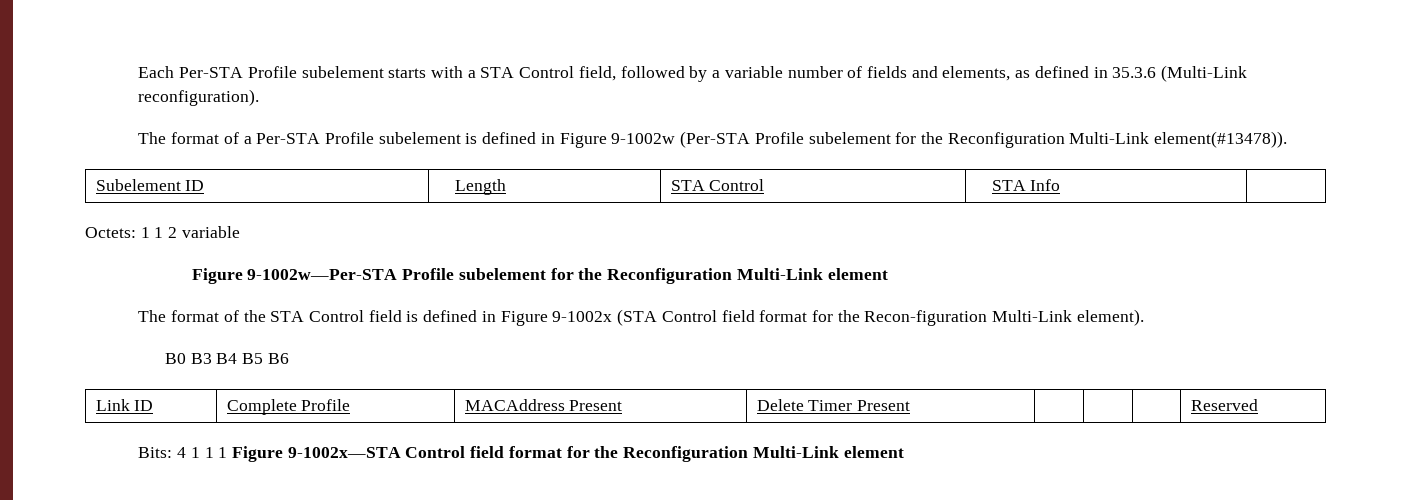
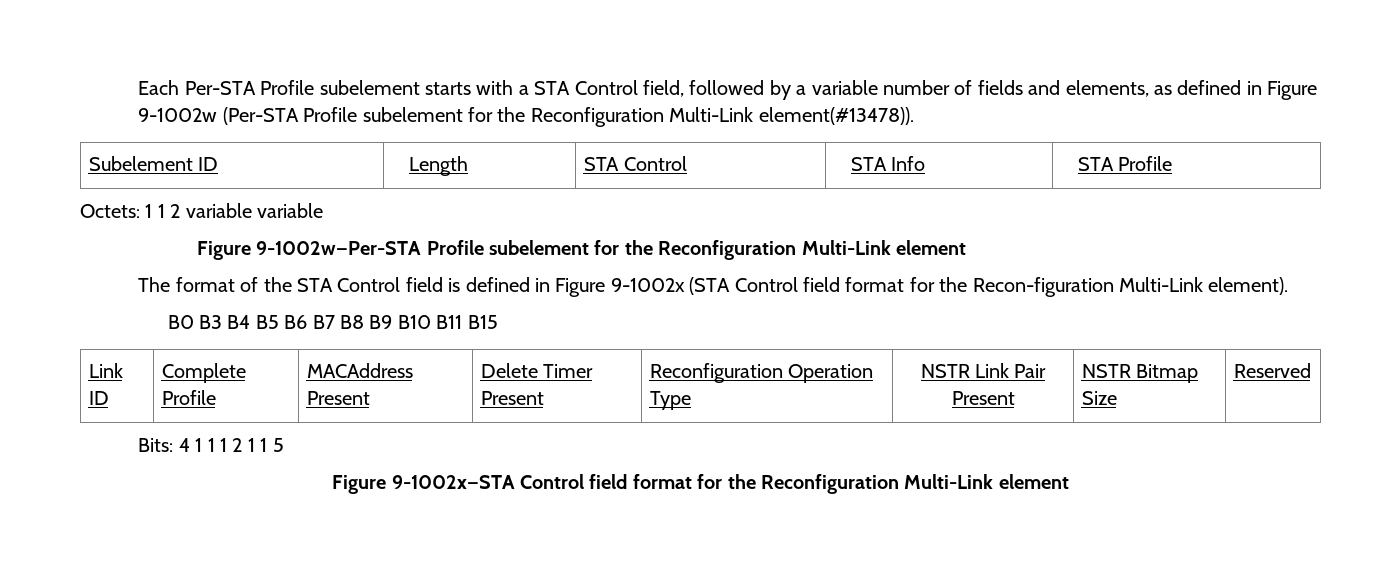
[1112,65,1248,82] [138,89,260,106] [138,132,555,144] 35.3.6 (Multi-Link reconfiguration). // The format of a Per-STA Profile subelement is defined in -> (1262, 88) none
(1061, 185) none -> [1078,156,1173,171] STA Profile
(240, 232) none -> [257,203,323,218] variable
(289, 358) none -> [312,315,498,329] B7 B8 B9 B10 B11 B15
(911, 405) | | -> [649,363,873,383] [649,391,692,410] [920,363,1047,378] [951,391,1015,405] [1081,364,1198,383] [1081,391,1117,405] Reconfiguration Operation Type | NSTR Link Pair Present | NSTR Bitmap Size
(228, 452) none -> [232,438,284,452] 2 1 1 5 //

